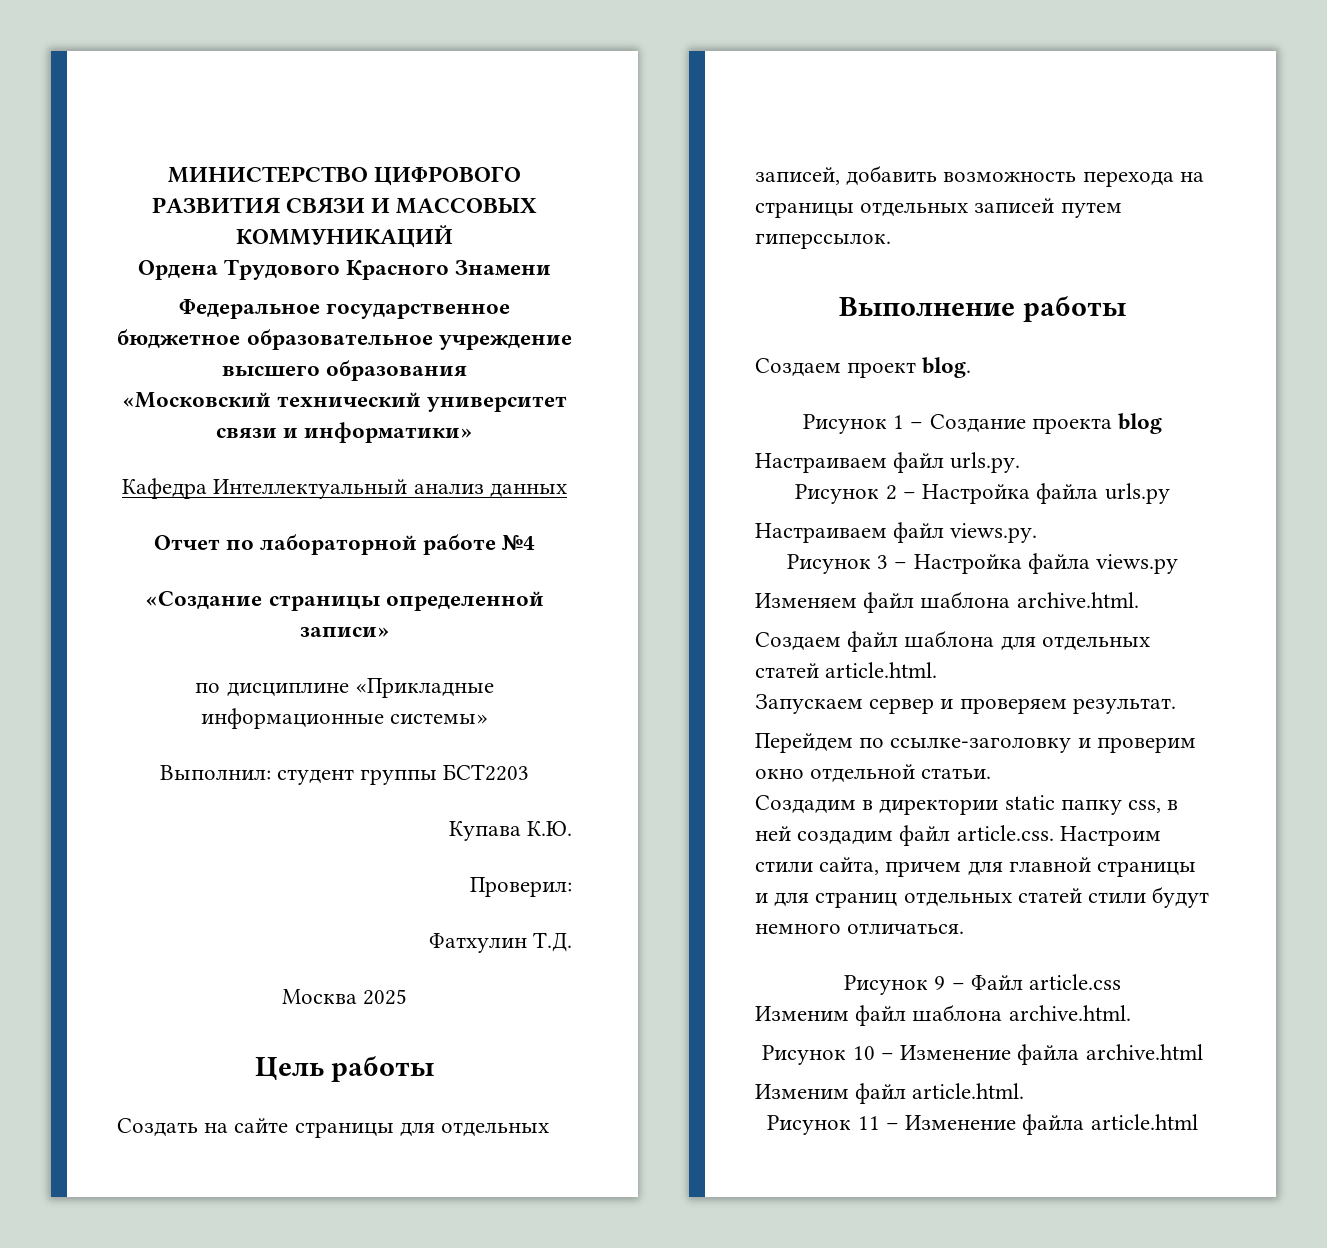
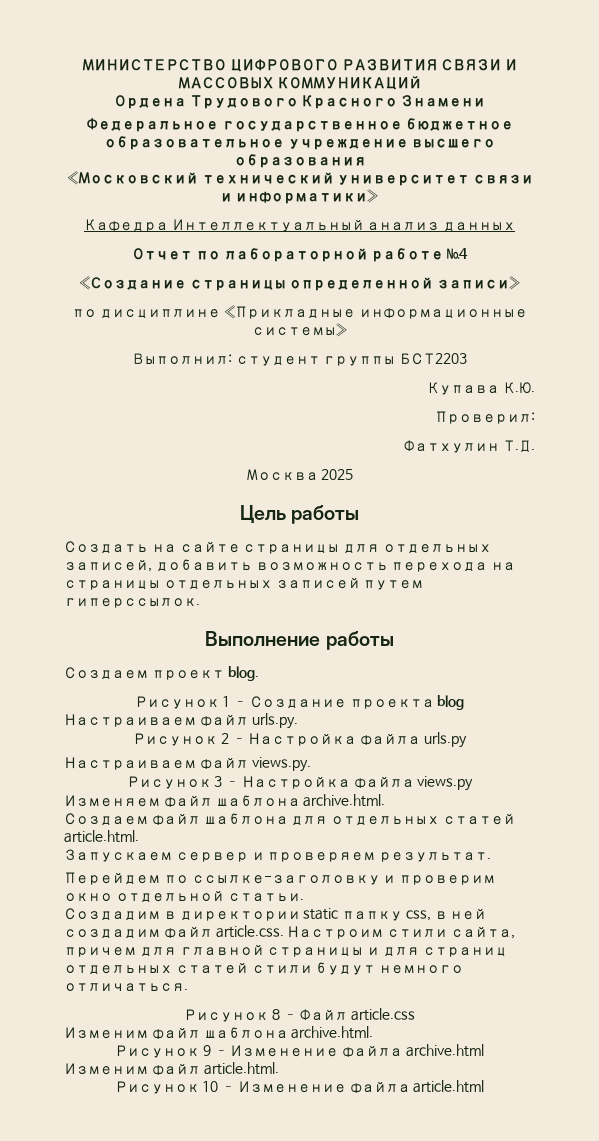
[934,976,946,990] 9 -> [271,1009,280,1020] 8
[852,1046,875,1060] 10 -> [202,1045,211,1056] 9
[857,1116,880,1130] 11 -> [202,1081,219,1092] 10

